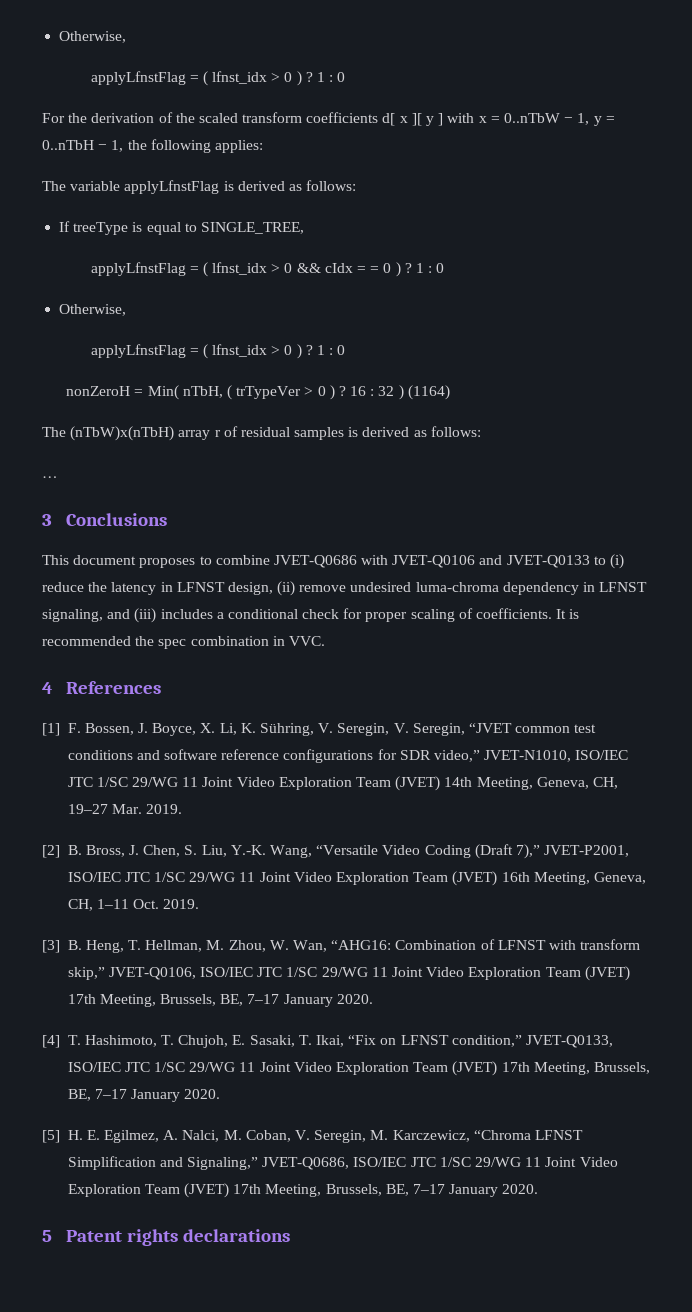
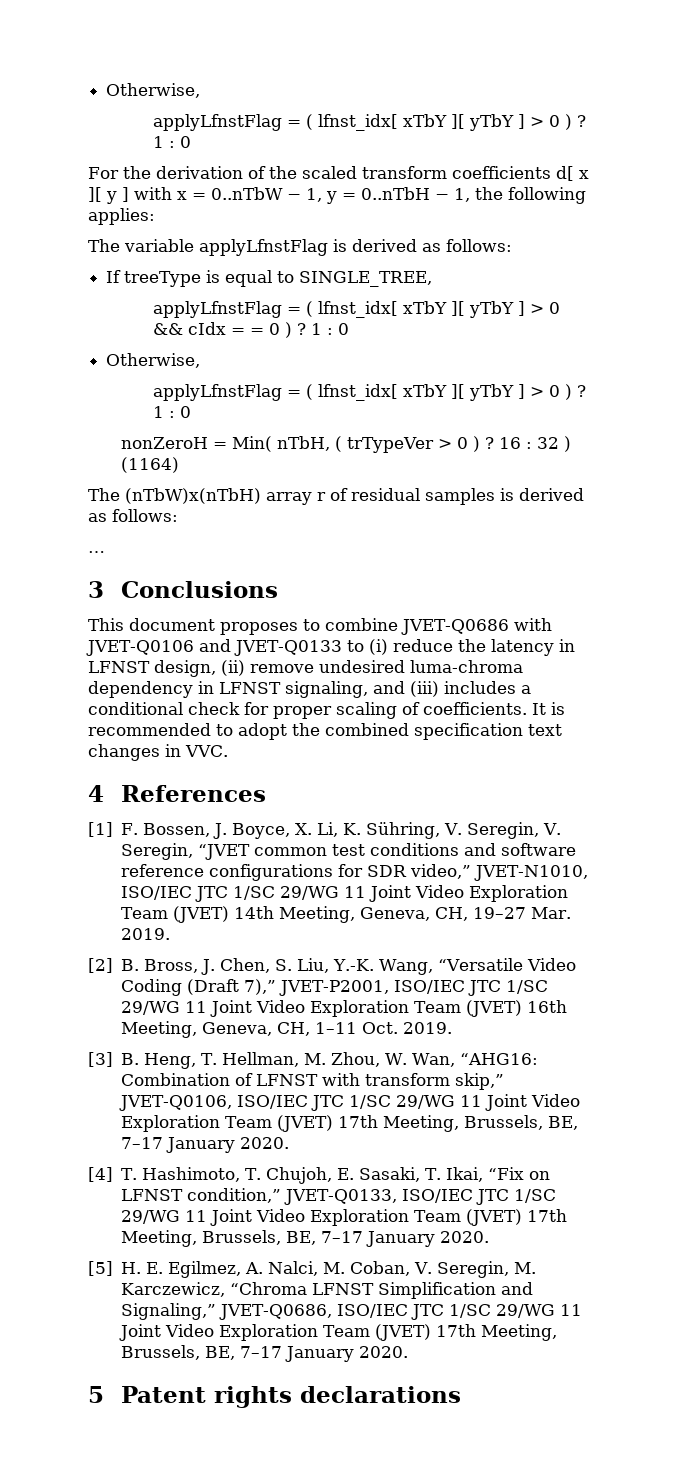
[59,31,127,43] [90,71,268,86] Otherwise, // applyLfnstFlag = ( lfnst_idx -> [106,83,201,98] [152,114,525,131] Otherwise, // applyLfnstFlag = ( lfnst_idx[ xTbY ][ yTbY ]
[212,262,268,275] lfnst_idx -> [317,301,525,318] lfnst_idx[ xTbY ][ yTbY ]
[212,344,268,357] lfnst_idx -> [317,384,525,401] lfnst_idx[ xTbY ][ yTbY ]
[135,636,269,649] the spec combination -> [216,723,562,740] [88,744,160,761] to adopt the combined specification text changes

